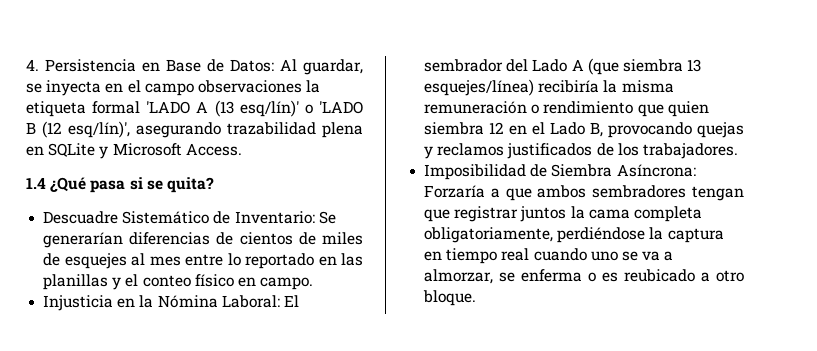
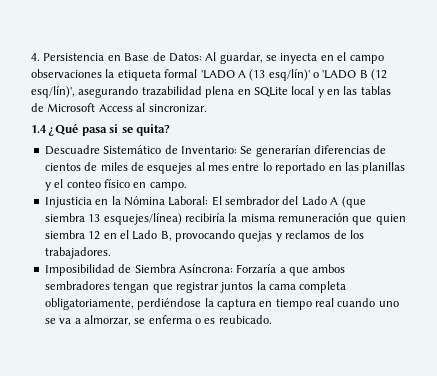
[99,143,242,159] y Microsoft Access. -> [291,86,391,98] [31,103,207,113] local y en las tablas de Microsoft Access al sincronizar.
[531,101,634,114] o rendimiento -> (349, 217) none
[507,143,593,159] justificados -> (331, 234) none
[624,269,744,282] [423,290,477,306] reubicado a otro bloque. -> [218,315,272,324] reubicado.

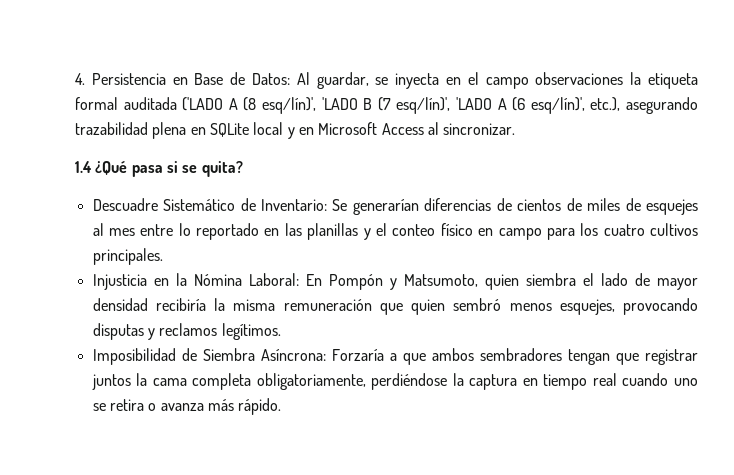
[200,69,388,81] [31,86,75,98] 'LADO A (13 esq/lín)' o 'LADO B (12 esq/lín)', -> [123,97,621,114] auditada ('LADO A (8 esq/lín)', 'LADO B (7 esq/lín)', 'LADO A (6 esq/lín)', etc.),
[343,86,391,95] [31,103,44,112] las tablas de -> (314, 131) none
[149,182,187,191] campo. -> [498,223,698,240] [92,248,163,265] campo para los cuatro cultivos principales.
[211,196,366,208] [44,213,182,225] El sembrador del Lado A (que siembra 13 esquejes/línea) -> [305,273,698,290] [92,298,148,311] En Pompón y Matsumoto, quien siembra el lado de mayor densidad
[44,230,364,242] [44,247,111,259] siembra 12 en el Lado B, provocando quejas y reclamos de los trabajadores. -> [453,298,698,315] [92,323,281,340] sembró menos esquejes, provocando disputas y reclamos legítimos.
[59,315,272,326] va a almorzar, se enferma o es reubicado. -> [109,398,282,415] retira o avanza más rápido.

